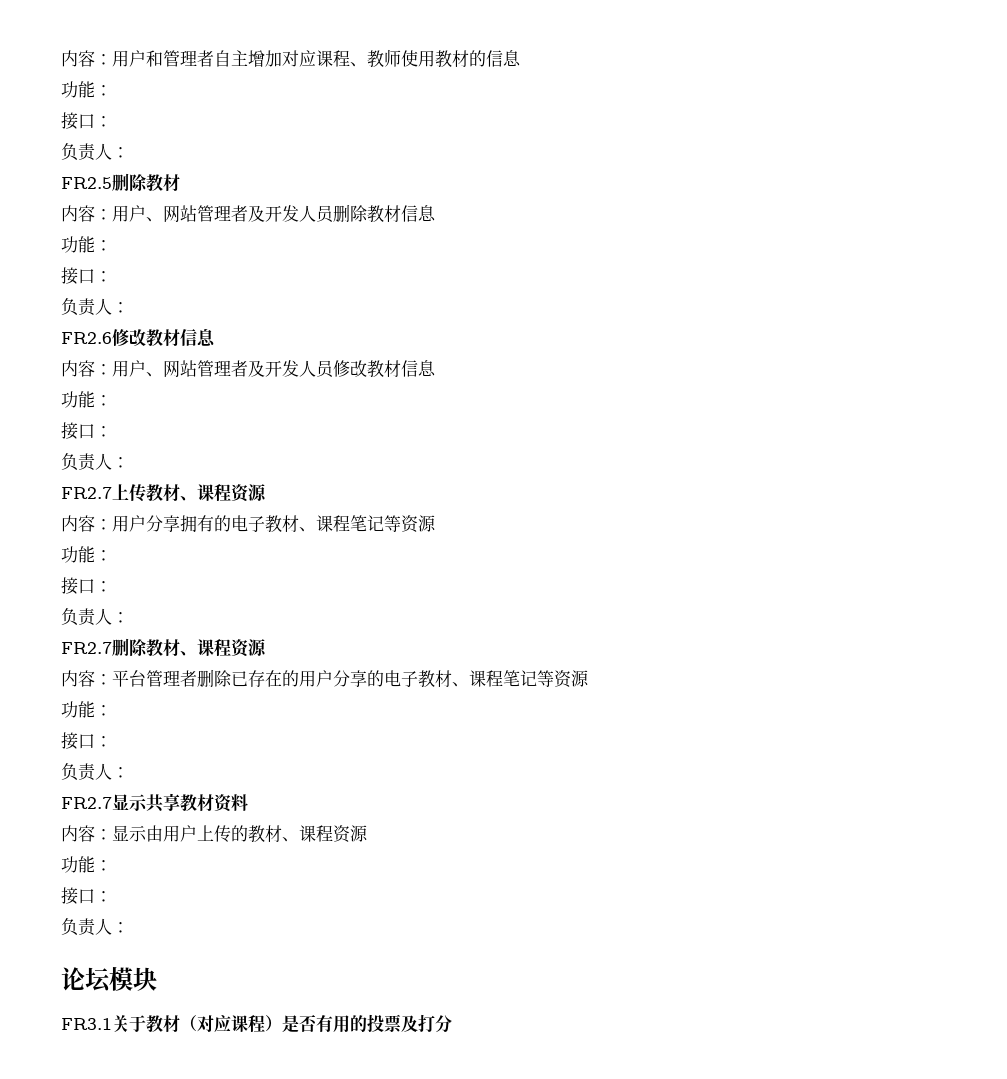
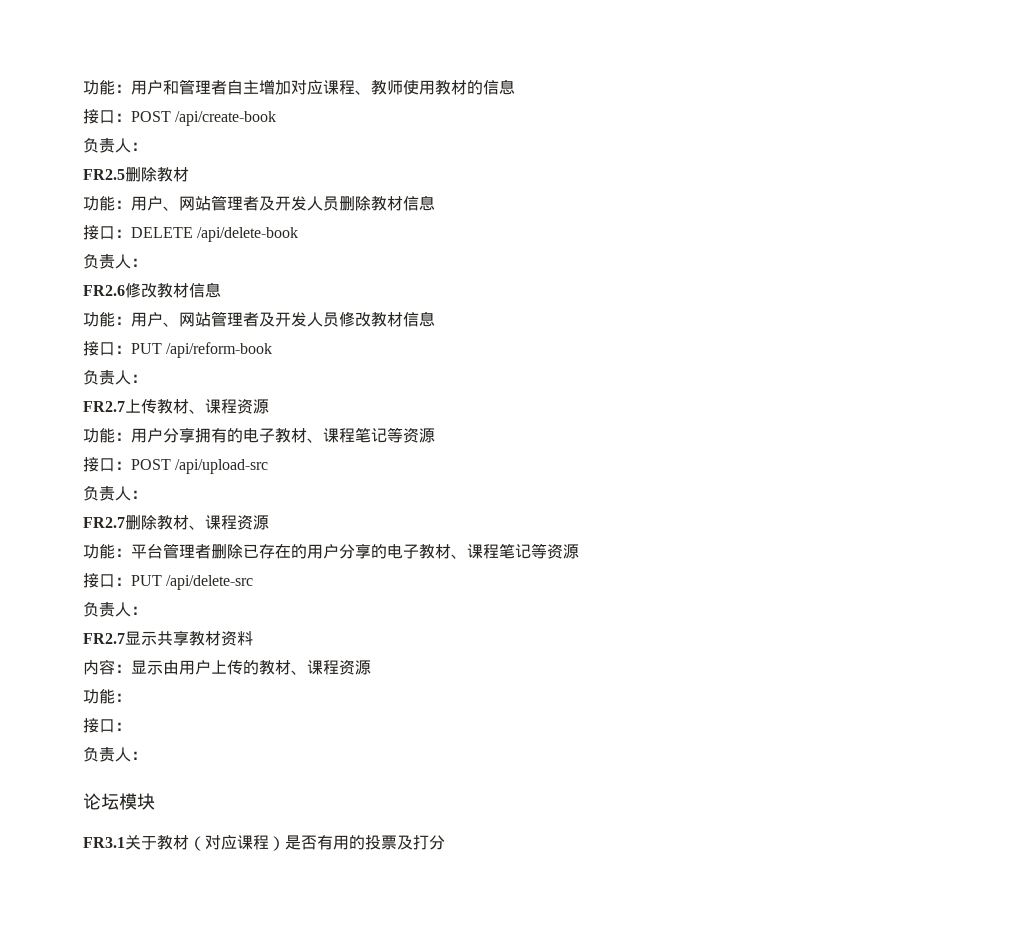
[61,50,95,67] 内容 -> [83,80,115,95] 功能
[61,81,112,98] [61,112,112,130] // 功能： // 接口： -> [83,109,277,126] // 接口：POST /api/create-book
[61,205,95,222] 内容 -> [83,196,115,211] 功能
[61,236,112,253] [61,267,112,285] // 功能： // 接口： -> [83,225,299,242] // 接口：DELETE /api/delete-book
[61,360,95,377] 内容 -> [83,312,115,327] 功能
[61,391,112,408] [61,422,112,440] // 功能： // 接口： -> [83,341,273,358] // 接口：PUT /api/reform-book
[61,515,95,532] 内容 -> [83,428,115,443] 功能
[61,546,112,563] [61,577,112,595] // 功能： // 接口： -> [83,457,269,474] // 接口：POST /api/upload-src
[61,670,95,687] 内容 -> [83,544,115,559] 功能
[61,701,112,718] [61,732,112,750] // 功能： // 接口： -> [83,573,254,590] // 接口：PUT /api/delete-src

